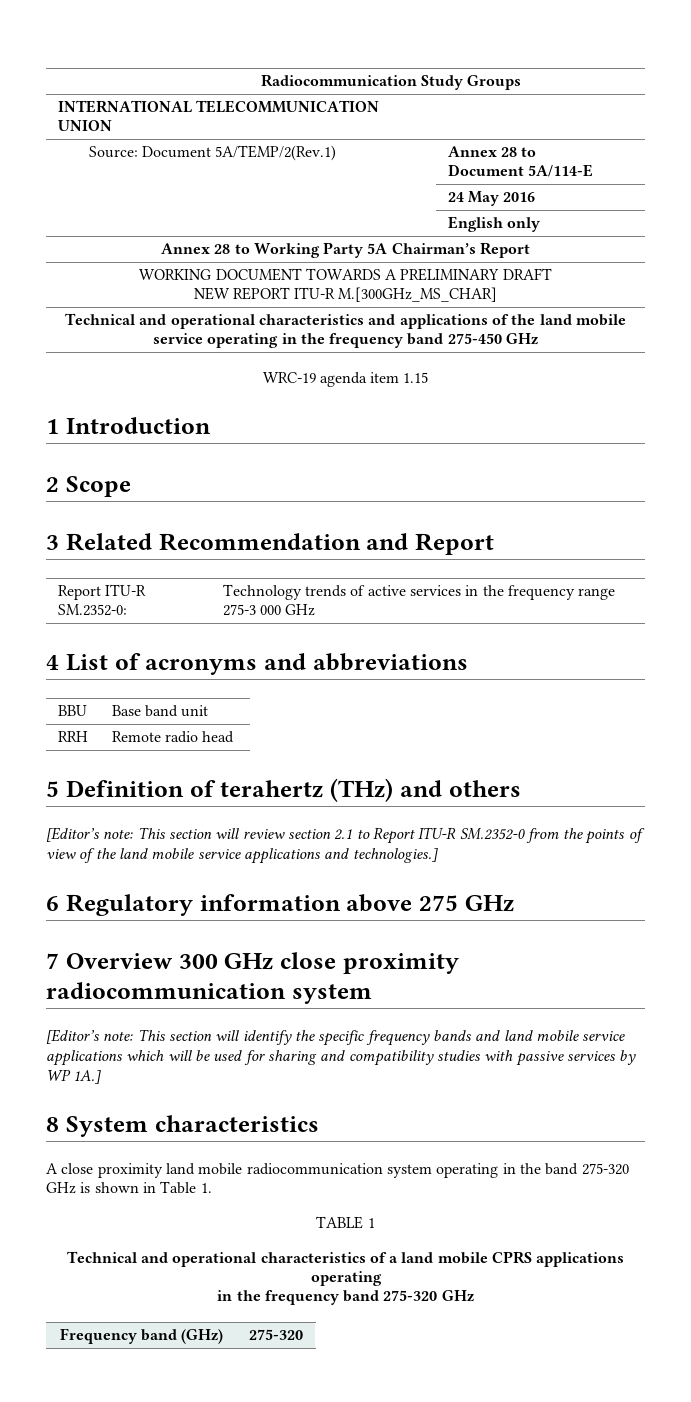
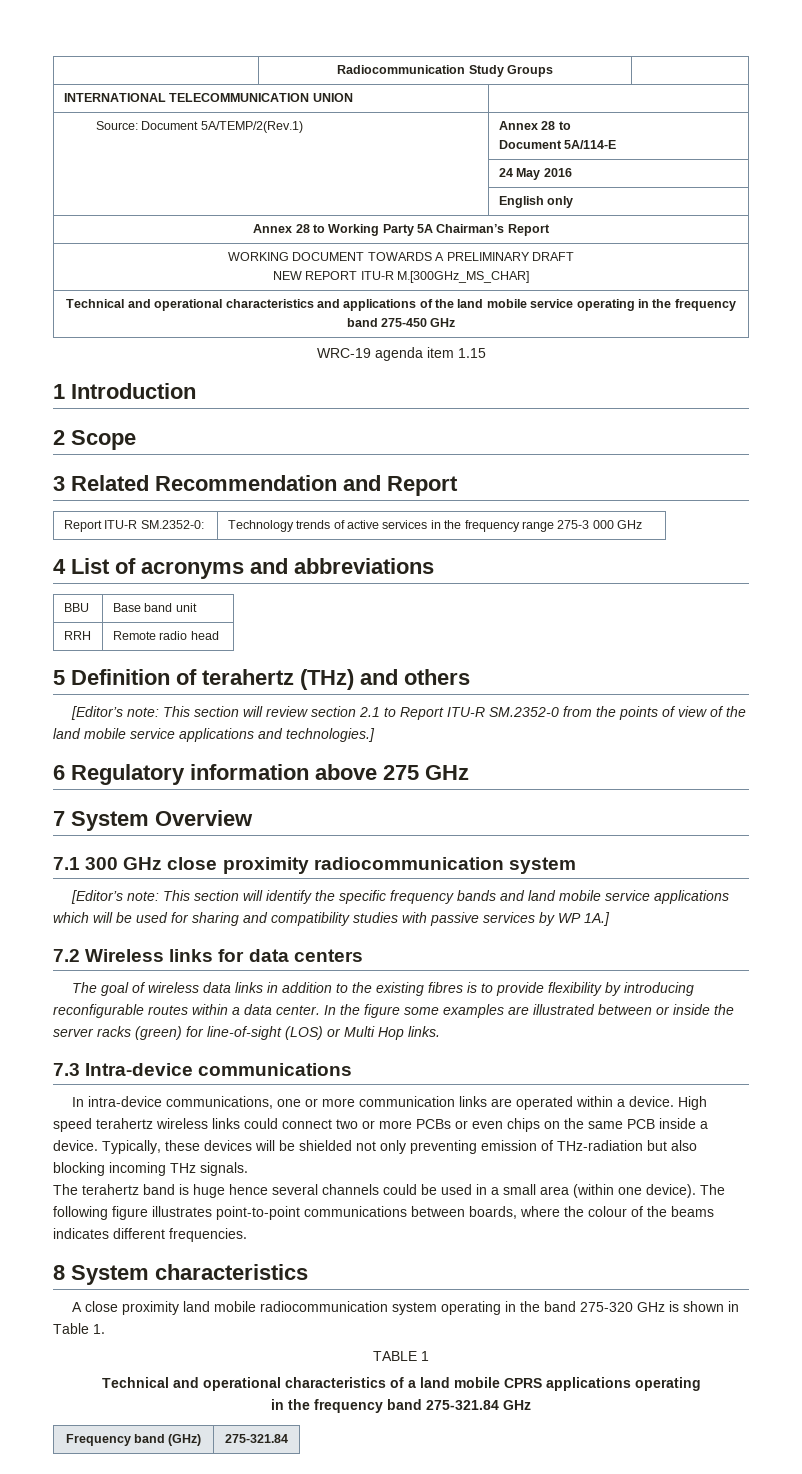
(59, 961) none -> [71,811,149,831] System
(173, 961) none -> [53,857,80,870] // 7.1
(102, 1077) none -> [53,949,363,962] [71,982,694,996] [53,1004,734,1018] [53,1026,440,1040] [53,1063,353,1076] [71,1096,707,1110] [53,1118,708,1132] [53,1140,697,1154] [53,1162,248,1176] [53,1184,725,1198] [53,1206,714,1220] [53,1228,247,1242] // 7.2 Wireless links for data centers // The goal of wireless data links in addition to the existing fibres is to provide flexibility by introducing reconfigurable routes within a data center. In the figure some examples are illustrated between or inside the server racks (green) for line-of-sight (LOS) or Multi Hop links. // 7.3 Intra-device communications // In intra-device communications, one or more communication links are operated within a device. High speed terahertz wireless links could connect two or more PCBs or even chips on the same PCB inside a device. Typically, these devices will be shielded not only preventing emission of THz-radiation but also blocking incoming THz signals. // The terahertz band is huge hence several channels could be used in a small area (within one device). The following figure illustrates point-to-point communications between boards, where the colour of the beams indicates different frequencies.
[383,1290,438,1301] 275-320 -> [426,1400,499,1410] 275-321.84
[249,1329,303,1340] 275-320 -> [225,1434,288,1443] 275-321.84

